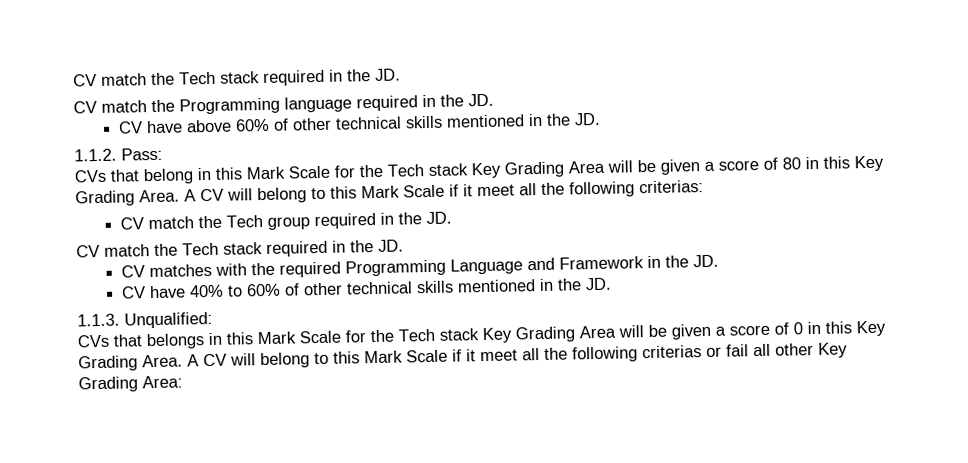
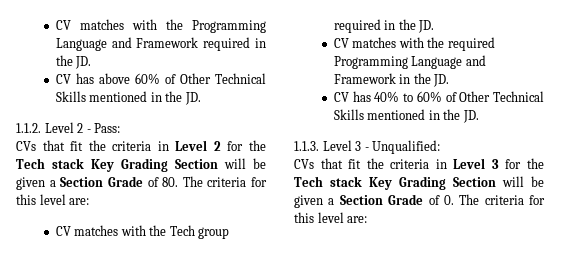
[73,68,401,87] [73,93,494,115] [118,115,444,134] CV match the Tech stack required in the JD. // CV match the Programming language required in the JD. // CV have above 60% of other technical skills -> [55,19,266,33] [55,37,267,51] [55,55,92,69] [55,73,266,84] [55,91,86,102] CV matches with the Programming Language and Framework required in the JD. // CV has above 60% of Other Technical Skills
(117, 155) none -> [44,122,91,133] Level 2 -
[143,155,884,185] [75,180,704,207] [120,216,195,230] belong in this Mark Scale for the Tech stack Key Grading Area will be given a score of 80 in this Key Grading Area. A CV will belong to this Mark Scale if it meet all the following criterias: // CV match -> [70,140,266,151] [16,158,266,172] [16,176,267,190] [16,194,90,205] [55,225,146,236] fit the criteria in Level 2 for the Tech stack Key Grading Section will be given a Section Grade of 80. The criteria for this level are: // CV matches with
[76,239,404,258] // CV match the Tech stack required in the JD. -> (435, 26) none
[149,285,187,299] have -> [352,91,371,102] has
[303,280,455,296] other technical skills -> [459,91,544,102] [333,109,364,120] Other Technical Skills
(120, 320) none -> [322,140,369,151] Level 3 -
[146,320,886,350] [78,342,848,372] [78,375,183,393] belongs in this Mark Scale for the Tech stack Key Grading Area will be given a score of 0 in this Key Grading Area. A CV will belong to this Mark Scale if it meet all the following criterias or fail all other Key Grading Area: -> [348,158,544,169] [294,176,544,190] [294,194,545,208] [294,212,368,223] fit the criteria in Level 3 for the Tech stack Key Grading Section will be given a Section Grade of 0. The criteria for this level are:

